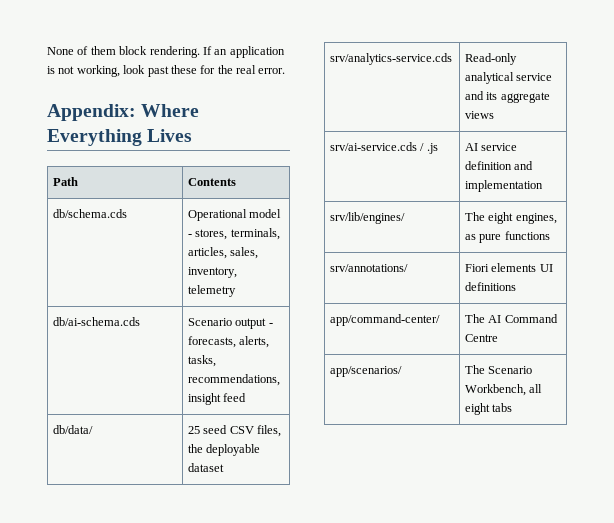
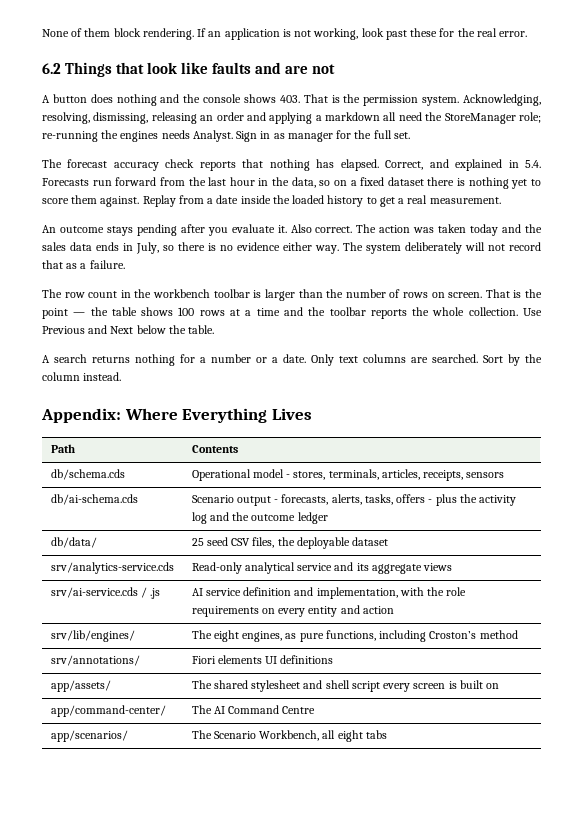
(286, 71) none -> [42,62,336,77] [42,94,541,106] [42,112,541,124] [42,130,410,142] [42,159,541,171] [42,177,542,189] [42,195,501,207] [42,224,542,236] [42,242,541,254] [42,260,125,269] [42,289,542,301] [42,307,542,319] [42,325,215,334] [42,354,542,366] [42,372,122,381] // 6.2 Things that look like faults and are not // A button does nothing and the console shows 403. That is the permission system. Acknowledging, resolving, dismissing, releasing an order and applying a markdown all need the StoreManager role; re-running the engines needs Analyst. Sign in as manager for the full set. // The forecast accuracy check reports that nothing has elapsed. Correct, and explained in 5.4. Forecasts run forward from the last hour in the data, so on a fixed dataset there is nothing yet to score them against. Replay from a date inside the loaded history to get a real measurement. // An outcome stays pending after you evaluate it. Also correct. The action was taken today and the sales data ends in July, so there is no evidence either way. The system deliberately will not record that as a failure. // The row count in the workbench toolbar is larger than the number of rows on screen. That is the point — the table shows 100 rows at a time and the toolbar reports the whole collection. Use Previous and Next below the table. // A search returns nothing for a number or a date. Only text columns are searched. Sort by the column instead.
[230,247,259,259] [188,267,238,278] [188,285,237,297] sales, inventory, telemetry -> [423,470,505,481] receipts, sensors
[188,374,281,386] [188,393,247,405] recommendations, insight feed -> [396,494,517,506] [191,512,328,524] offers - plus the activity log and the outcome ledger
[465,180,544,192] implementation -> [316,587,467,599] [191,605,394,617] implementation, with the role requirements on every entity and action
[504,231,550,240] functions -> [325,630,518,642] functions, including Croston’s method
(517, 286) none -> [50,680,111,692] [191,680,500,692] // app/assets/ | The shared stylesheet and shell script every screen is built on

